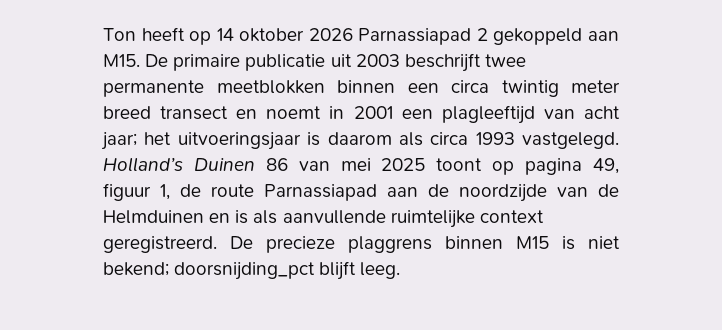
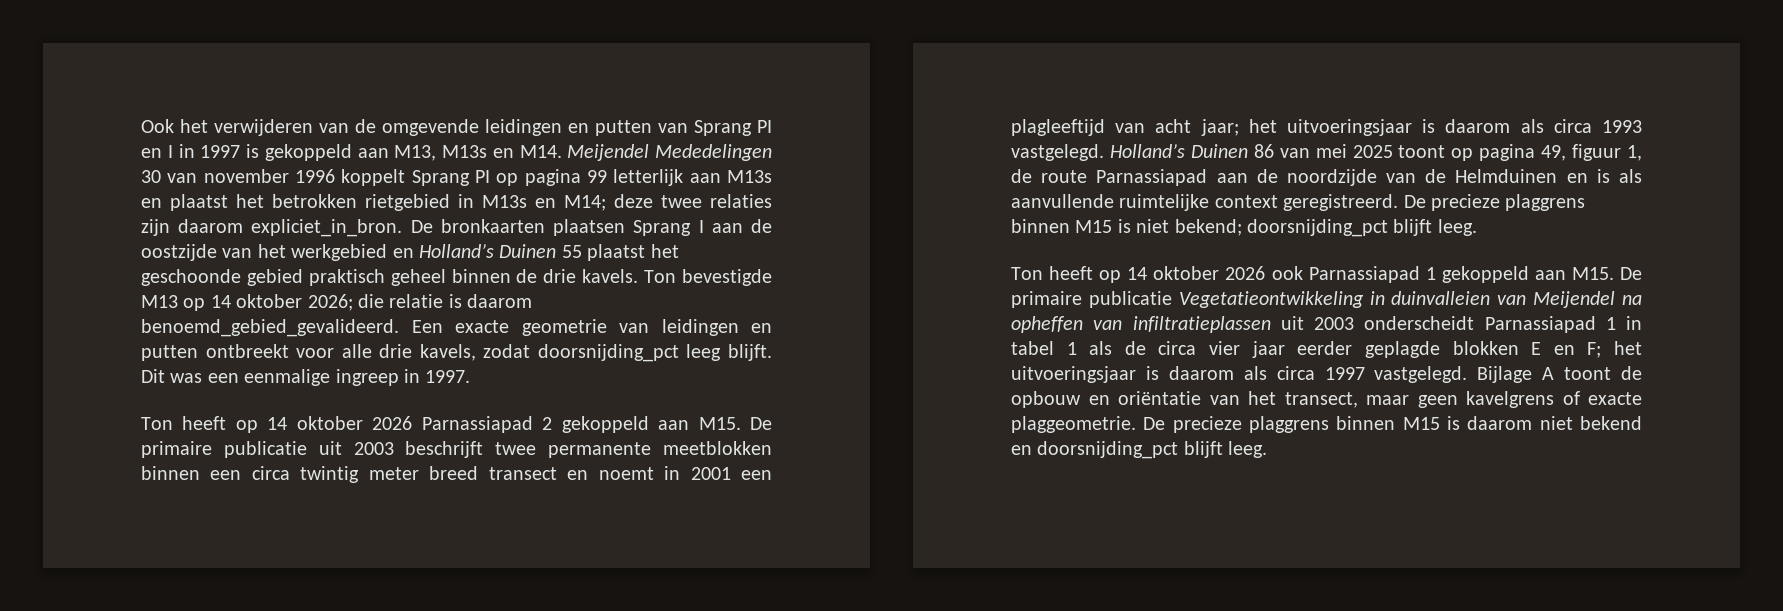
(103, 34) none -> [141,119,772,136] [141,144,772,161] [141,169,772,186] [141,194,772,211] [141,219,772,237] [141,244,679,261] [141,269,773,286] [141,294,533,311] [141,319,772,337] [141,344,772,362] [141,369,471,386] Ook het verwijderen van de omgevende leidingen en putten van Sprang PI en I in 1997 is gekoppeld aan M13, M13s en M14. Meijendel Mededelingen 30 van november 1996 koppelt Sprang PI op pagina 99 letterlijk aan M13s en plaatst het betrokken rietgebied in M13s en M14; deze twee relaties zijn daarom expliciet_in_bron. De bronkaarten plaatsen Sprang I aan de oostzijde van het werkgebied en Holland’s Duinen 55 plaatst het geschoonde gebied praktisch geheel binnen de drie kavels. Ton bevestigde M13 op 14 oktober 2026; die relatie is daarom benoemd_gebied_gevalideerd. Een exacte geometrie van leidingen en putten ontbreekt voor alle drie kavels, zodat doorsnijding_pct leeg blijft. Dit was een eenmalige ingreep in 1997. //
(401, 270) none -> [1011,266,1642,283] [1011,291,1642,308] [1011,316,1642,333] [1011,341,1642,358] [1011,366,1642,383] [1011,391,1642,408] [1011,416,1642,433] [1011,441,1268,459] // Ton heeft op 14 oktober 2026 ook Parnassiapad 1 gekoppeld aan M15. De primaire publicatie Vegetatieontwikkeling in duinvalleien van Meijendel na opheffen van infiltratieplassen uit 2003 onderscheidt Parnassiapad 1 in tabel 1 als de circa vier jaar eerder geplagde blokken E en F; het uitvoeringsjaar is daarom als circa 1997 vastgelegd. Bijlage A toont de opbouw en oriëntatie van het transect, maar geen kavelgrens of exacte plaggeometrie. De precieze plaggrens binnen M15 is daarom niet bekend en doorsnijding_pct blijft leeg.

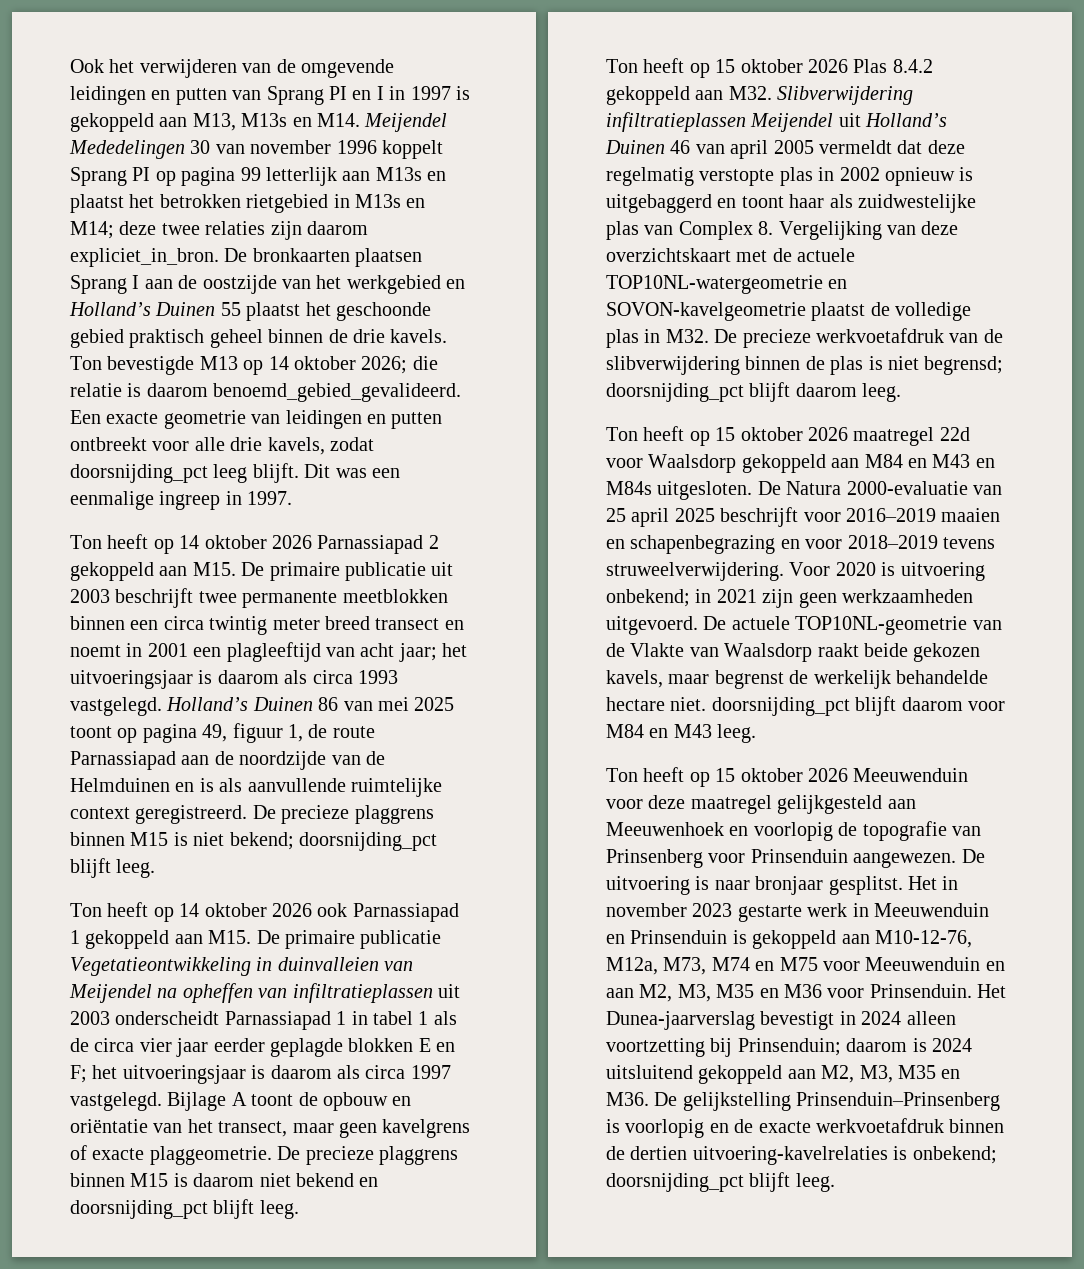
(1268, 449) none -> [606,58,933,78] [606,86,914,105] [606,112,948,132] [605,140,965,159] [606,167,974,186] [606,194,976,213] [606,221,959,240] [606,248,856,262] [606,275,848,294] [606,302,972,321] [606,328,1003,348] [606,356,1004,375] [606,382,902,402] [606,426,970,446] [606,454,995,473] [606,481,1002,500] [606,507,1001,527] [606,535,995,554] [606,562,985,581] [606,589,973,608] [606,616,1002,635] [606,643,981,662] [606,670,988,689] [606,696,1005,716] [606,724,757,743] [606,767,969,787] [606,795,916,814] [606,821,981,841] [606,849,985,868] [606,876,959,895] [606,903,989,922] [606,930,972,949] [606,957,1005,975] [606,984,1007,1002] [606,1011,956,1030] [606,1038,972,1057] [606,1065,961,1084] [606,1092,1001,1111] [606,1118,1005,1138] [606,1146,997,1165] [606,1172,835,1192] // Ton heeft op 15 oktober 2026 Plas 8.4.2 gekoppeld aan M32. Slibverwijdering infiltratieplassen Meijendel uit Holland’s Duinen 46 van april 2005 vermeldt dat deze regelmatig verstopte plas in 2002 opnieuw is uitgebaggerd en toont haar als zuidwestelijke plas van Complex 8. Vergelijking van deze overzichtskaart met de actuele TOP10NL-watergeometrie en SOVON-kavelgeometrie plaatst de volledige plas in M32. De precieze werkvoetafdruk van de slibverwijdering binnen de plas is niet begrensd; doorsnijding_pct blijft daarom leeg. // Ton heeft op 15 oktober 2026 maatregel 22d voor Waalsdorp gekoppeld aan M84 en M43 en M84s uitgesloten. De Natura 2000-evaluatie van 25 april 2025 beschrijft voor 2016–2019 maaien en schapenbegrazing en voor 2018–2019 tevens struweelverwijdering. Voor 2020 is uitvoering onbekend; in 2021 zijn geen werkzaamheden uitgevoerd. De actuele TOP10NL-geometrie van de Vlakte van Waalsdorp raakt beide gekozen kavels, maar begrenst de werkelijk behandelde hectare niet. doorsnijding_pct blijft daarom voor M84 en M43 leeg. // Ton heeft op 15 oktober 2026 Meeuwenduin voor deze maatregel gelijkgesteld aan Meeuwenhoek en voorlopig de topografie van Prinsenberg voor Prinsenduin aangewezen. De uitvoering is naar bronjaar gesplitst. Het in november 2023 gestarte werk in Meeuwenduin en Prinsenduin is gekoppeld aan M10-12-76, M12a, M73, M74 en M75 voor Meeuwenduin en aan M2, M3, M35 en M36 voor Prinsenduin. Het Dunea-jaarverslag bevestigt in 2024 alleen voortzetting bij Prinsenduin; daarom is 2024 uitsluitend gekoppeld aan M2, M3, M35 en M36. De gelijkstelling Prinsenduin–Prinsenberg is voorlopig en de exacte werkvoetafdruk binnen de dertien uitvoering-kavelrelaties is onbekend; doorsnijding_pct blijft leeg.

